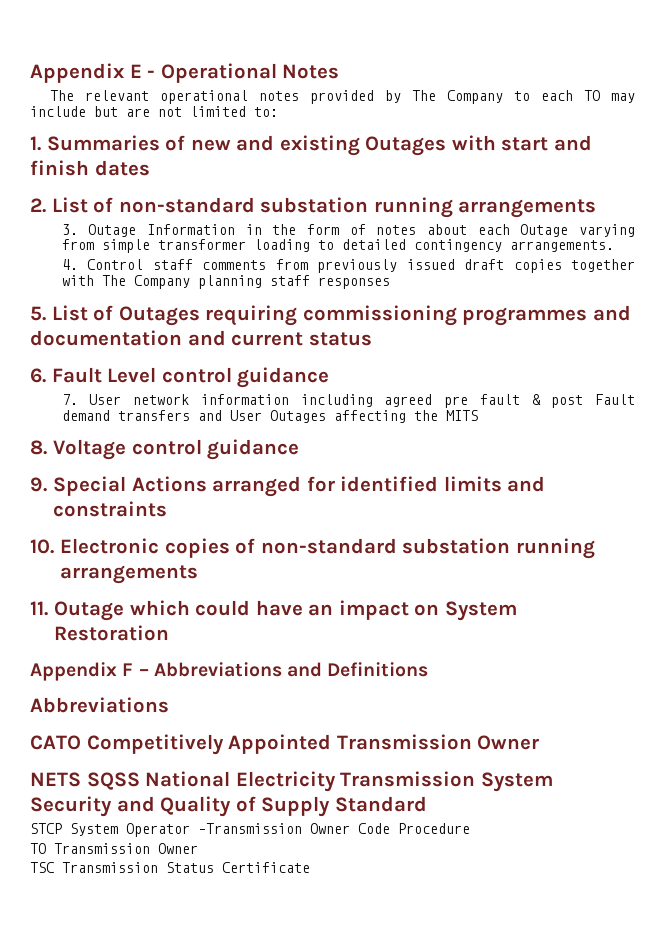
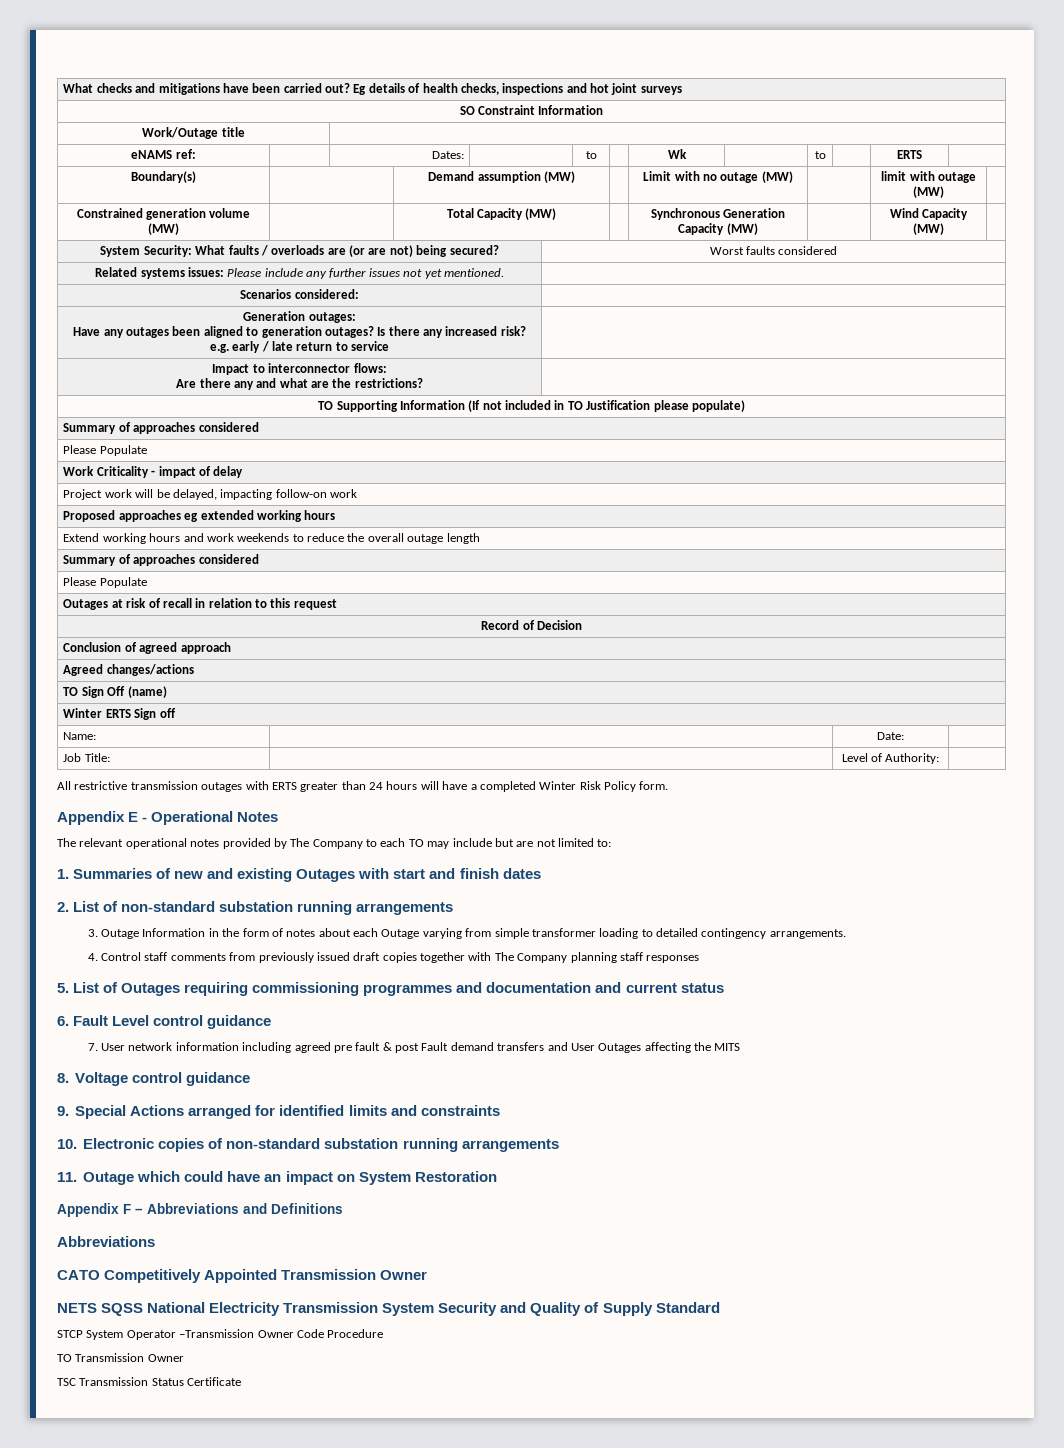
(30, 73) none -> [63,83,682,95] [459,105,604,115] [142,127,245,139] [131,149,196,159] [431,151,464,159] [585,151,597,159] [667,149,687,159] [814,151,826,159] [897,150,922,159] [131,171,196,183] [428,171,575,183] [643,171,793,183] [881,171,976,183] [913,186,944,198] [76,208,251,220] [148,223,179,235] [446,208,557,220] [650,208,786,220] [678,223,758,235] [889,208,969,220] [913,223,944,235] [100,245,499,257] [709,246,838,255] [95,267,504,279] [240,289,359,299] [243,311,356,323] [73,326,526,338] [209,341,390,353] [212,363,387,375] [176,378,423,390] [318,400,745,412] [63,422,259,434] [63,445,147,456] [63,466,244,478] [63,489,358,500] [63,510,336,522] [63,533,480,544] [63,554,259,566] [63,577,147,588] [63,598,337,610] [481,620,582,630] [63,642,231,654] [63,664,194,676] [63,686,167,698] [63,708,176,720] [63,732,97,740] [877,732,904,740] [63,753,110,762] [841,753,940,764] [57,781,669,792] What checks and mitigations have been carried out? Eg details of health checks, inspections and hot joint surveys // SO Constraint Information // Work/Outage title | // eNAMS ref: | | Dates: | | to | | Wk | | to | | ERTS | // Boundary(s) | | Demand assumption (MW) | | Limit with no outage (MW) | | limit with outage (MW) | // Constrained generation volume (MW) | | Total Capacity (MW) | | Synchronous Generation Capacity (MW) | | Wind Capacity (MW) | // System Security: What faults / overloads are (or are not) being secured? | Worst faults considered // Related systems issues: Please include any further issues not yet mentioned. | // Scenarios considered: | // Generation outages: // Have any outages been aligned to generation outages? Is there any increased risk? e.g. early / late return to service | // Impact to interconnector flows: // Are there any and what are the restrictions? | // TO Supporting Information (If not included in TO Justification please populate) // Summary of approaches considered // Please Populate // Work Criticality - impact of delay // Project work will be delayed, impacting follow-on work // Proposed approaches eg extended working hours // Extend working hours and work weekends to reduce the overall outage length // Summary of approaches considered // Please Populate // Outages at risk of recall in relation to this request // Record of Decision // Conclusion of agreed approach // Agreed changes/actions // TO Sign Off (name) // Winter ERTS Sign off // Name: | | Date: | // Job Title: | | Level of Authority: | // All restrictive transmission outages with ERTS greater than 24 hours will have a completed Winter Risk Policy form. //

